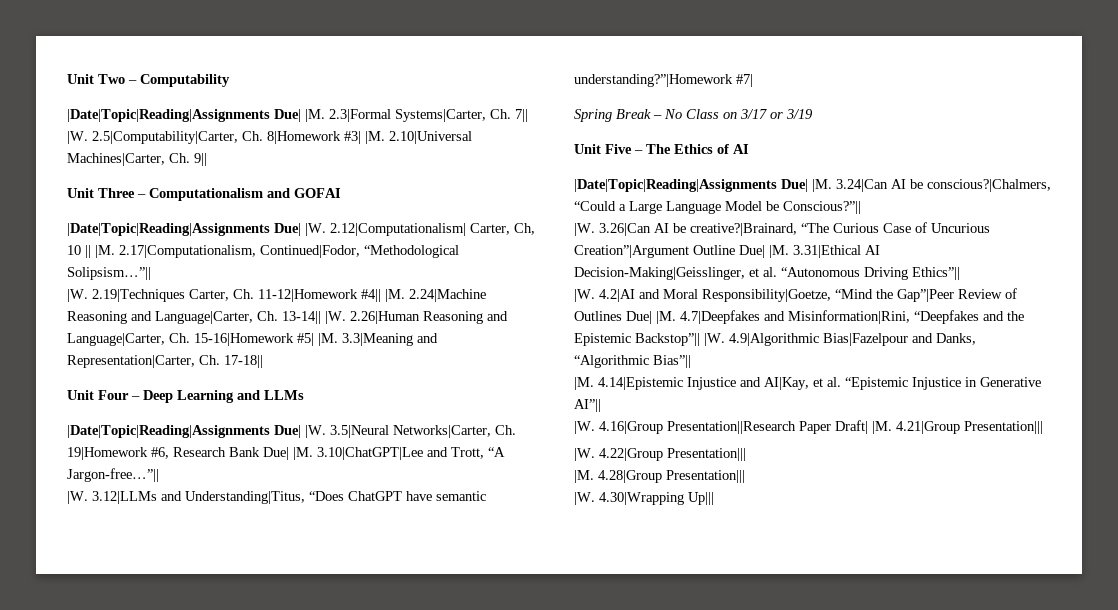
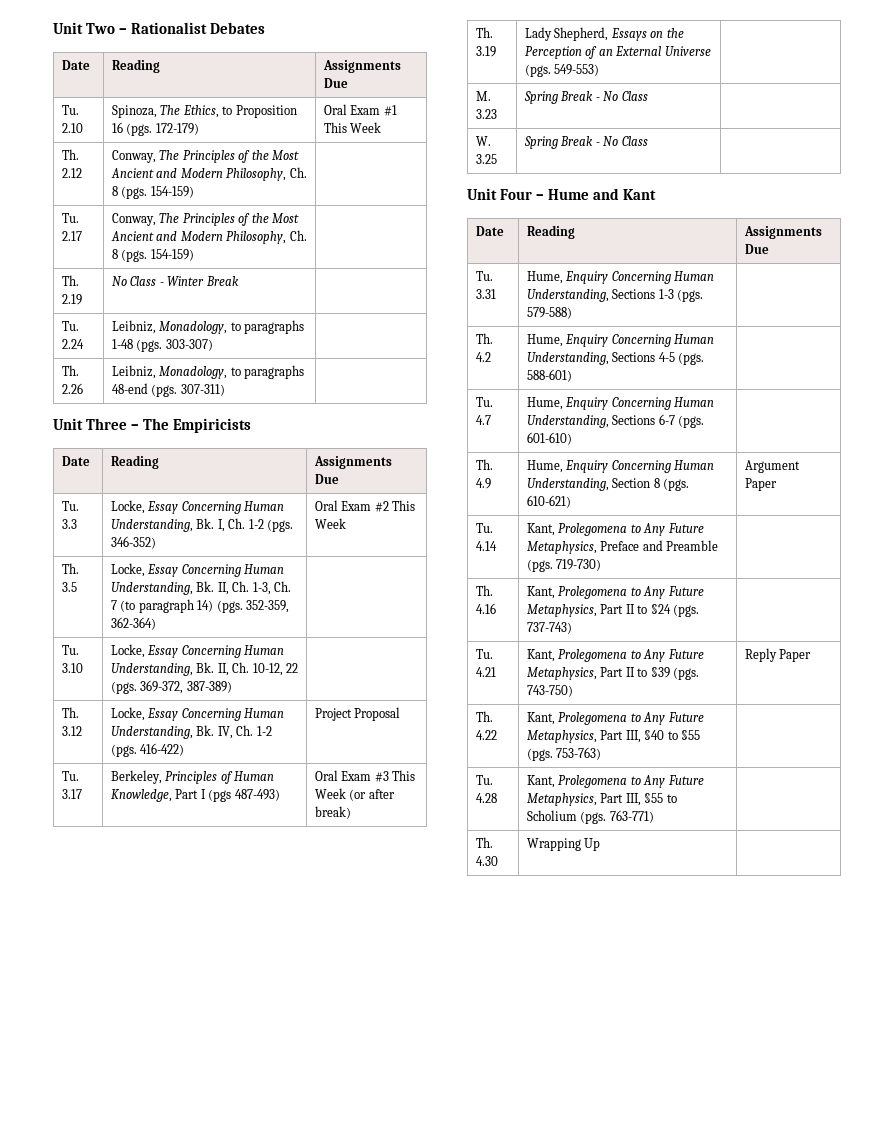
[140,74,230,87] [67,109,528,122] [67,131,472,144] [67,153,207,166] [67,188,341,201] [67,223,535,236] [67,245,459,258] [67,267,151,280] [67,289,486,302] [67,311,508,324] [67,333,438,346] [67,355,263,368] [67,390,304,403] [67,425,516,438] [67,447,505,460] [67,468,159,482] [67,491,486,504] [574,74,753,87] [574,109,813,122] [574,144,749,154] [574,179,1051,192] [574,201,861,214] [574,222,990,236] [574,245,880,258] [574,267,960,280] [574,288,1017,302] [574,310,1024,324] [574,333,976,346] [574,355,691,368] [574,377,1041,390] [574,399,601,412] [574,420,1043,434] [574,448,746,461] [574,470,745,483] [574,492,714,505] Computability // |Date|Topic|Reading|Assignments Due| |M. 2.3|Formal Systems|Carter, Ch. 7|| |W. 2.5|Computability|Carter, Ch. 8|Homework #3| |M. 2.10|Universal Machines|Carter, Ch. 9|| // Unit Three – Computationalism and GOFAI // |Date|Topic|Reading|Assignments Due| |W. 2.12|Computationalism| Carter, Ch, 10 || |M. 2.17|Computationalism, Continued|Fodor, “Methodological Solipsism…”|| // |W. 2.19|Techniques Carter, Ch. 11-12|Homework #4|| |M. 2.24|Machine Reasoning and Language|Carter, Ch. 13-14|| |W. 2.26|Human Reasoning and Language|Carter, Ch. 15-16|Homework #5| |M. 3.3|Meaning and Representation|Carter, Ch. 17-18|| // Unit Four – Deep Learning and LLMs // |Date|Topic|Reading|Assignments Due| |W. 3.5|Neural Networks|Carter, Ch. 19|Homework #6, Research Bank Due| |M. 3.10|ChatGPT|Lee and Trott, “A Jargon-free…”|| // |W. 3.12|LLMs and Understanding|Titus, “Does ChatGPT have semantic understanding?”|Homework #7| // Spring Break – No Class on 3/17 or 3/19 // Unit Five – The Ethics of AI // |Date|Topic|Reading|Assignments Due| |M. 3.24|Can AI be conscious?|Chalmers, “Could a Large Language Model be Conscious?”|| // |W. 3.26|Can AI be creative?|Brainard, “The Curious Case of Uncurious Creation”|Argument Outline Due| |M. 3.31|Ethical AI Decision-Making|Geisslinger, et al. “Autonomous Driving Ethics”|| // |W. 4.2|AI and Moral Responsibility|Goetze, “Mind the Gap”|Peer Review of Outlines Due| |M. 4.7|Deepfakes and Misinformation|Rini, “Deepfakes and the Epistemic Backstop”|| |W. 4.9|Algorithmic Bias|Fazelpour and Danks, “Algorithmic Bias”|| // |M. 4.14|Epistemic Injustice and AI|Kay, et al. “Epistemic Injustice in Generative AI”|| // |W. 4.16|Group Presentation||Research Paper Draft| |M. 4.21|Group Presentation||| // |W. 4.22|Group Presentation||| // |M. 4.28|Group Presentation||| // |W. 4.30|Wrapping Up||| -> [130,22,265,34] [61,60,90,70] [111,59,160,73] [322,60,401,73] [323,78,348,88] [61,105,79,115] [61,123,83,133] [111,105,297,118] [111,122,199,136] [323,104,397,116] [323,122,382,133] [61,149,79,160] [61,168,82,178] [111,150,300,163] [110,167,307,181] [111,186,194,199] [61,213,79,223] [61,231,82,241] [111,213,300,226] [110,230,307,244] [111,249,194,262] [61,275,79,286] [61,294,82,305] [111,276,239,286] [61,321,79,331] [61,339,84,349] [111,320,305,334] [111,339,213,352] [61,365,79,376] [61,383,83,394] [111,365,305,379] [111,383,225,397] [53,418,251,433] [61,456,90,466] [110,455,159,469] [313,456,392,469] [314,474,339,484] [61,501,79,511] [61,519,77,529] [110,500,285,514] [110,518,294,532] [110,536,156,549] [314,500,416,512] [314,518,346,529] [61,563,79,574] [61,582,77,592] [110,563,285,577] [110,581,292,595] [110,599,290,613] [110,617,156,630] [61,645,79,655] [61,663,83,673] [110,644,285,658] [110,662,299,676] [110,680,232,694] [61,707,79,718] [61,726,82,736] [110,707,285,721] [110,725,272,739] [110,743,185,757] [314,707,401,721] [61,771,79,781] [61,789,82,799] [110,770,275,784] [110,789,280,802] [314,770,416,782] [314,788,395,801] [314,806,351,819] [475,27,493,38] [475,46,496,57] [524,27,684,41] [524,46,711,59] [524,64,600,77] [475,91,491,101] [475,109,497,119] [523,91,648,104] [475,136,491,146] [475,154,497,164] [523,136,648,149] [467,188,656,200] [475,226,504,236] [526,225,575,239] [743,226,822,239] [744,244,769,254] [475,271,493,281] [475,289,496,299] [526,271,715,284] [526,289,704,302] [526,307,572,319] [475,333,493,344] [475,352,491,362] [526,334,715,347] [526,352,705,365] [526,369,572,382] [475,397,493,407] [475,415,491,425] [526,397,715,410] [526,414,705,428] [526,432,572,445] [475,459,493,470] [475,478,491,489] [526,460,715,473] [526,478,690,491] [526,495,571,508] [744,460,800,473] [744,478,777,491] [475,523,493,533] [475,541,497,551] [526,523,704,536] [526,540,719,554] [526,559,602,572] [475,585,493,596] [475,603,496,614] [526,586,704,599] [526,604,700,617] [526,622,572,634] [475,649,493,659] [475,667,496,677] [526,649,704,662] [526,667,700,680] [526,685,573,697] [744,648,812,662] [475,711,493,722] [475,730,497,740] [526,712,704,725] [526,730,701,743] [526,747,602,761] [475,775,493,785] [475,793,497,803] [526,775,704,788] [526,793,677,806] [526,810,654,824] [475,837,493,848] [475,856,498,866] [526,838,601,851] Rationalist Debates // Date | Reading | Assignments Due // Tu. 2.10 | Spinoza, The Ethics, to Proposition 16 (pgs. 172-179) | Oral Exam #1 This Week // Th. 2.12 | Conway, The Principles of the Most Ancient and Modern Philosophy, Ch. 8 (pgs. 154-159) | // Tu. 2.17 | Conway, The Principles of the Most Ancient and Modern Philosophy, Ch. 8 (pgs. 154-159) | // Th. 2.19 | No Class - Winter Break | // Tu. 2.24 | Leibniz, Monadology, to paragraphs 1-48 (pgs. 303-307) | // Th. 2.26 | Leibniz, Monadology, to paragraphs 48-end (pgs. 307-311) | // Unit Three – The Empiricists // Date | Reading | Assignments Due // Tu. 3.3 | Locke, Essay Concerning Human Understanding, Bk. I, Ch. 1-2 (pgs. 346-352) | Oral Exam #2 This Week // Th. 3.5 | Locke, Essay Concerning Human Understanding, Bk. II, Ch. 1-3, Ch. 7 (to paragraph 14) (pgs. 352-359, 362-364) | // Tu. 3.10 | Locke, Essay Concerning Human Understanding, Bk. II, Ch. 10-12, 22 (pgs. 369-372, 387-389) | // Th. 3.12 | Locke, Essay Concerning Human Understanding, Bk. IV, Ch. 1-2 (pgs. 416-422) | Project Proposal // Tu. 3.17 | Berkeley, Principles of Human Knowledge, Part I (pgs 487-493) | Oral Exam #3 This Week (or after break) // Th. 3.19 | Lady Shepherd, Essays on the Perception of an External Universe (pgs. 549-553) | // M. 3.23 | Spring Break - No Class | // W. 3.25 | Spring Break - No Class | // Unit Four – Hume and Kant // Date | Reading | Assignments Due // Tu. 3.31 | Hume, Enquiry Concerning Human Understanding, Sections 1-3 (pgs. 579-588) | // Th. 4.2 | Hume, Enquiry Concerning Human Understanding, Sections 4-5 (pgs. 588-601) | // Tu. 4.7 | Hume, Enquiry Concerning Human Understanding, Sections 6-7 (pgs. 601-610) | // Th. 4.9 | Hume, Enquiry Concerning Human Understanding, Section 8 (pgs. 610-621) | Argument Paper // Tu. 4.14 | Kant, Prolegomena to Any Future Metaphysics, Preface and Preamble (pgs. 719-730) | // Th. 4.16 | Kant, Prolegomena to Any Future Metaphysics, Part II to §24 (pgs. 737-743) | // Tu. 4.21 | Kant, Prolegomena to Any Future Metaphysics, Part II to §39 (pgs. 743-750) | Reply Paper // Th. 4.22 | Kant, Prolegomena to Any Future Metaphysics, Part III, §40 to §55 (pgs. 753-763) | // Tu. 4.28 | Kant, Prolegomena to Any Future Metaphysics, Part III, §55 to Scholium (pgs. 763-771) | // Th. 4.30 | Wrapping Up |

